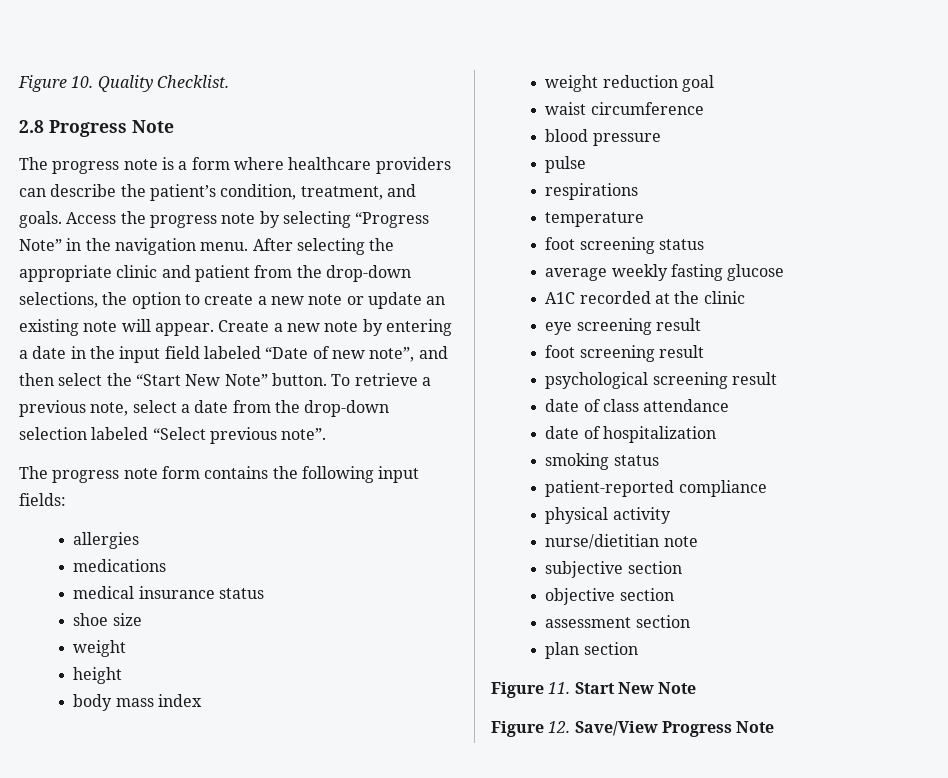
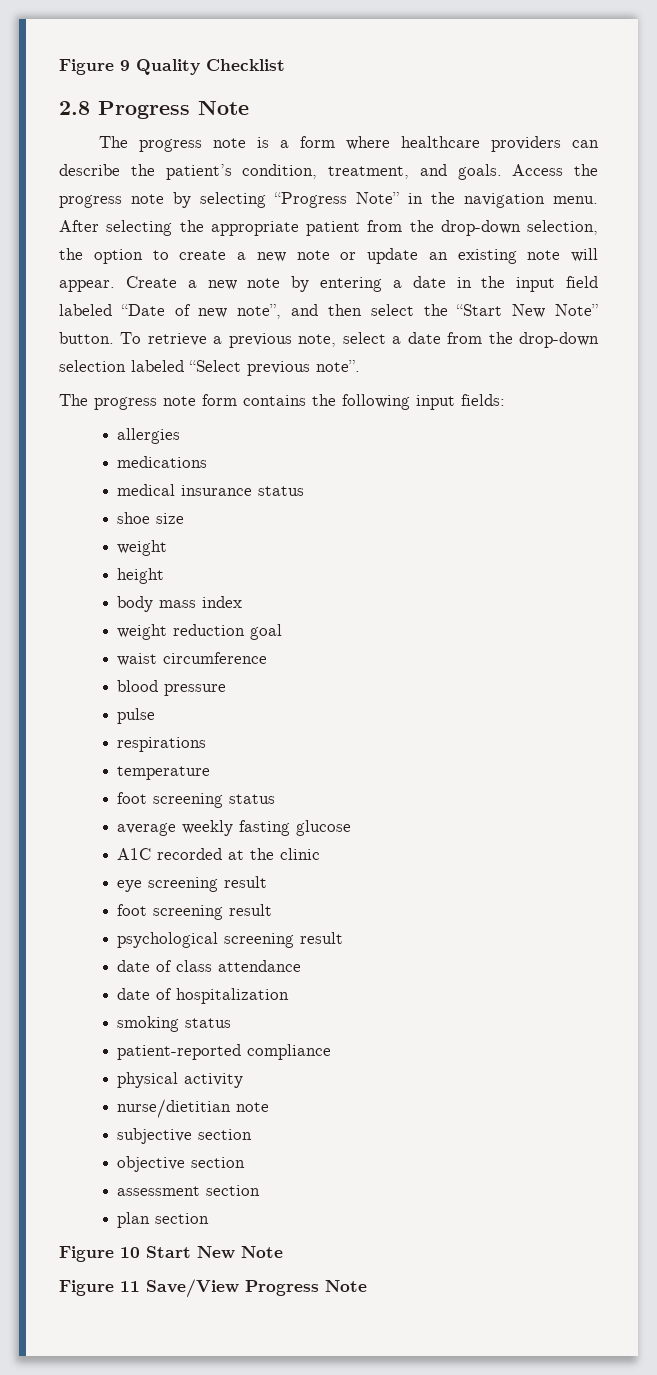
[18,75,229,92] Figure 10. Quality Checklist. -> [59,59,285,75] Figure 9 Quality Checklist
[116,265,191,278] clinic and -> (299, 228) none
[19,292,98,308] selections, -> [527,220,598,235] selection,
[548,682,571,694] 11. -> [120,1247,140,1258] 10
[548,721,571,733] 12. -> [120,1281,140,1292] 11

